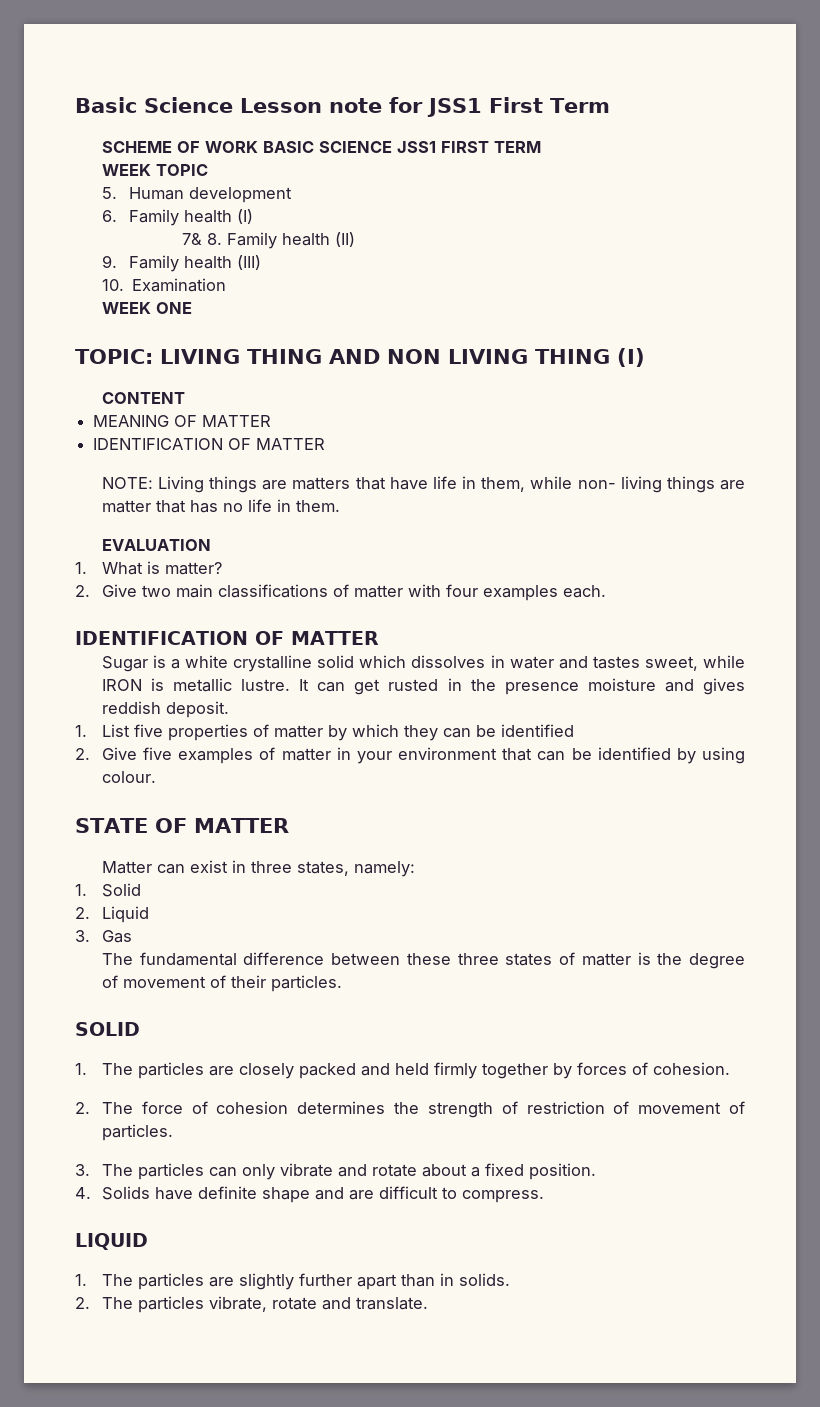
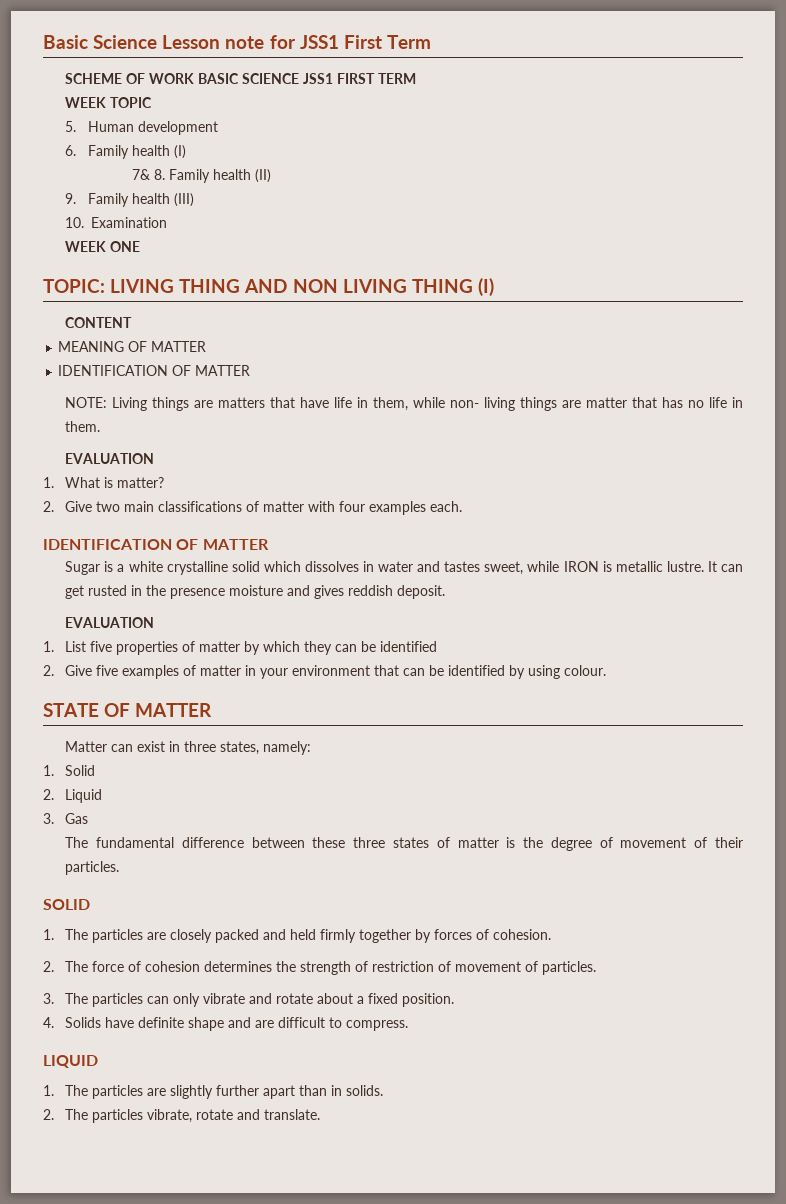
(229, 709) none -> [65,617,155,628] // EVALUATION

